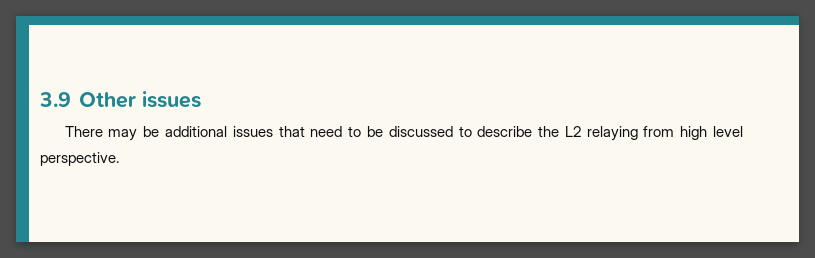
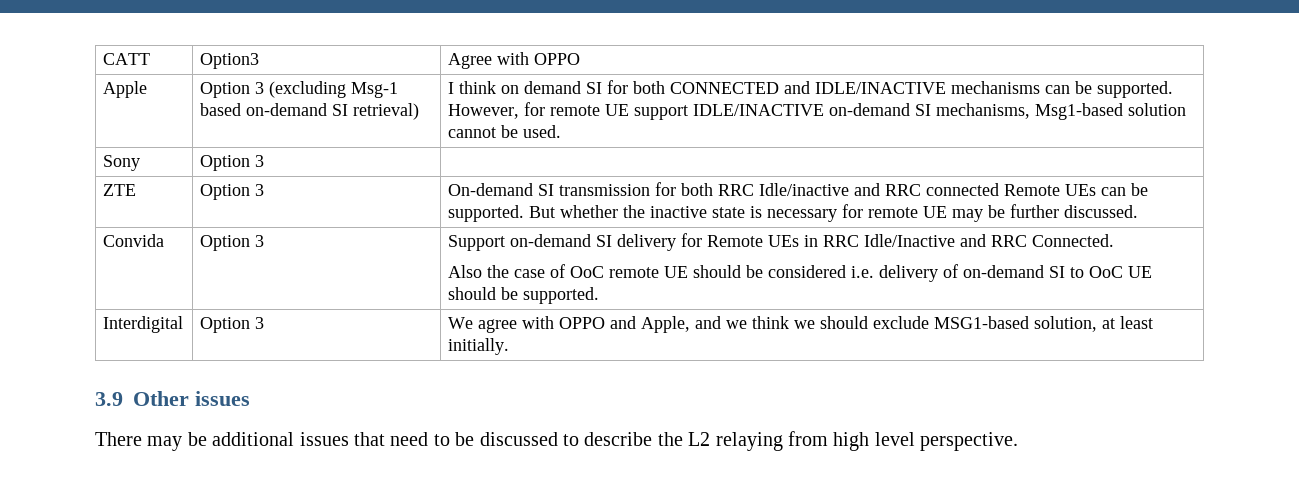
(39, 99) none -> [103,53,151,65] [200,53,260,69] [448,52,581,69] [103,81,148,98] [200,81,399,98] [200,103,420,120] [448,80,1174,98] [448,102,1187,120] [448,125,562,138] [103,155,141,171] [200,155,265,171] [103,184,137,196] [200,184,265,200] [448,182,1149,196] [448,204,1139,222] [103,234,165,247] [200,235,265,251] [448,233,1115,251] [448,264,1153,282] [448,287,600,304] [103,316,184,333] [200,317,265,333] [448,316,1154,333] [448,338,510,355] CATT | Option3 | Agree with OPPO // Apple | Option 3 (excluding Msg-1 based on-demand SI retrieval) | I think on demand SI for both CONNECTED and IDLE/INACTIVE mechanisms can be supported. However, for remote UE support IDLE/INACTIVE on-demand SI mechanisms, Msg1-based solution cannot be used. // Sony | Option 3 | // ZTE | Option 3 | On-demand SI transmission for both RRC Idle/inactive and RRC connected Remote UEs can be supported. But whether the inactive state is necessary for remote UE may be further discussed. // Convida | Option 3 | Support on-demand SI delivery for Remote UEs in RRC Idle/Inactive and RRC Connected. // Also the case of OoC remote UE should be considered i.e. delivery of on-demand SI to OoC UE should be supported. // Interdigital | Option 3 | We agree with OPPO and Apple, and we think we should exclude MSG1-based solution, at least initially. //

